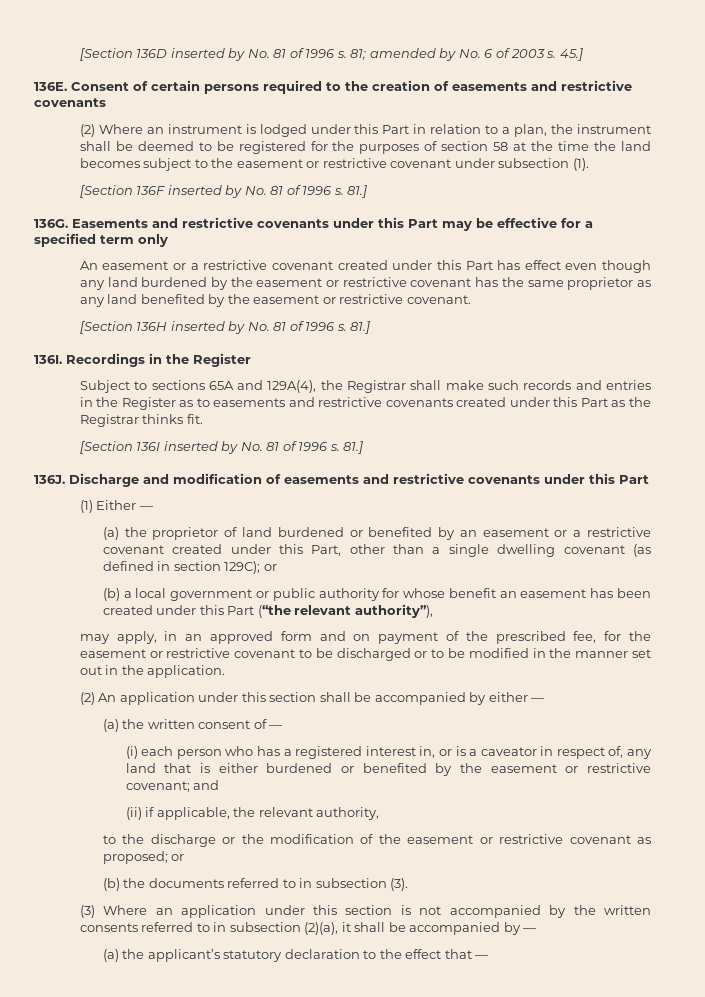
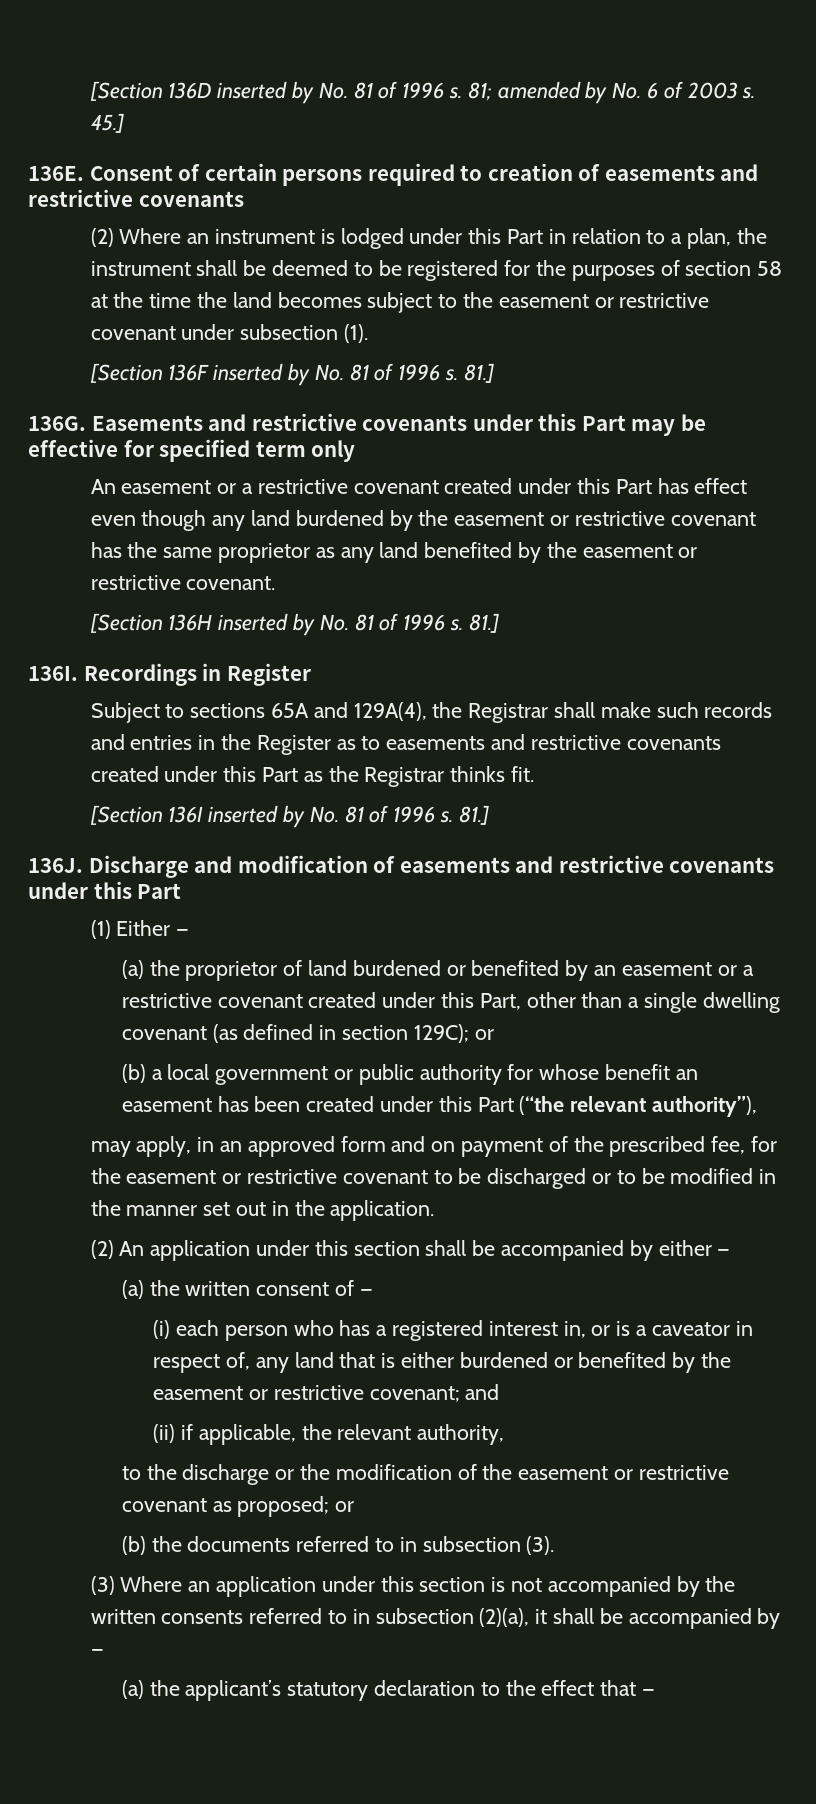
[345,81,368,91] the -> (483, 173) none
[585,221,593,228] a -> (154, 448) none
[166,354,189,364] the -> (222, 672) none

